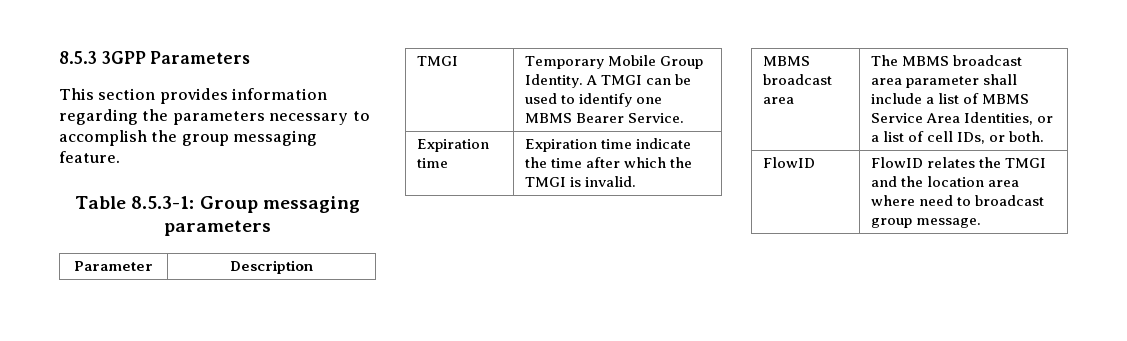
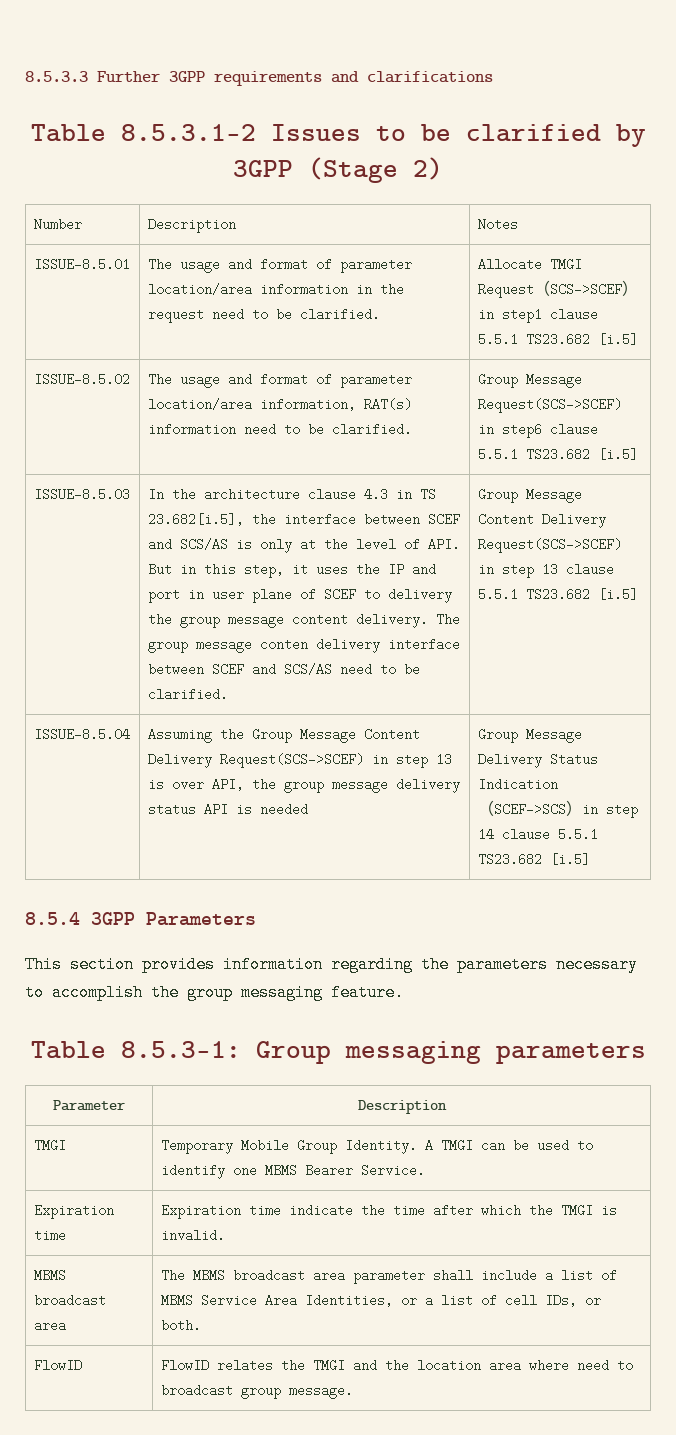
[59,51,97,64] 8.5.3 -> [25,71,493,86] [30,124,646,147] [233,157,443,183] [33,218,82,231] [147,218,236,233] [477,218,518,231] [33,258,130,271] [147,258,412,273] [147,283,404,296] [147,308,380,323] [477,258,582,271] [477,280,638,298] [477,308,598,323] [477,333,638,346] [33,373,130,386] [147,373,412,388] [147,398,412,411] [147,423,412,436] [477,373,582,388] [477,398,622,413] [477,423,598,438] [477,448,638,461] [33,488,130,501] [147,488,436,501] [147,513,460,526] [147,538,460,553] [147,563,436,578] [147,588,452,603] [147,613,460,628] [147,638,460,653] [147,663,420,676] [147,688,228,701] [477,488,582,503] [477,513,606,528] [477,538,622,553] [477,563,614,578] [477,588,638,601] [33,728,130,741] [147,728,420,743] [147,753,452,768] [147,778,460,793] [147,803,308,816] [477,728,582,743] [477,753,598,768] [477,778,558,791] [477,800,638,818] [477,828,598,841] [477,853,590,866] [25,912,80,925] 8.5.3.3 Further 3GPP requirements and clarifications // Table 8.5.3.1-2 Issues to be clarified by 3GPP (Stage 2) // Number | Description | Notes // ISSUE-8.5.01 | The usage and format of parameter location/area information in the request need to be clarified. | Allocate TMGI Request（SCS->SCEF）in step1 clause 5.5.1 TS23.682 [i.5] // ISSUE-8.5.02 | The usage and format of parameter location/area information, RAT(s) information need to be clarified. | Group Message Request(SCS->SCEF) in step6 clause 5.5.1 TS23.682 [i.5] // ISSUE-8.5.03 | In the architecture clause 4.3 in TS 23.682[i.5], the interface between SCEF and SCS/AS is only at the level of API. But in this step, it uses the IP and port in user plane of SCEF to delivery the group message content delivery. The group message conten delivery interface between SCEF and SCS/AS need to be clarified. | Group Message Content Delivery Request(SCS->SCEF) in step 13 clause 5.5.1 TS23.682 [i.5] // ISSUE-8.5.04 | Assuming the Group Message Content Delivery Request(SCS->SCEF) in step 13 is over API, the group message delivery status API is needed | Group Message Delivery Status Indication（SCEF->SCS）in step 14 clause 5.5.1 TS23.682 [i.5] // 8.5.4

